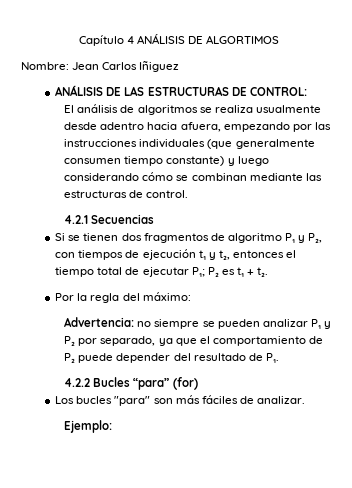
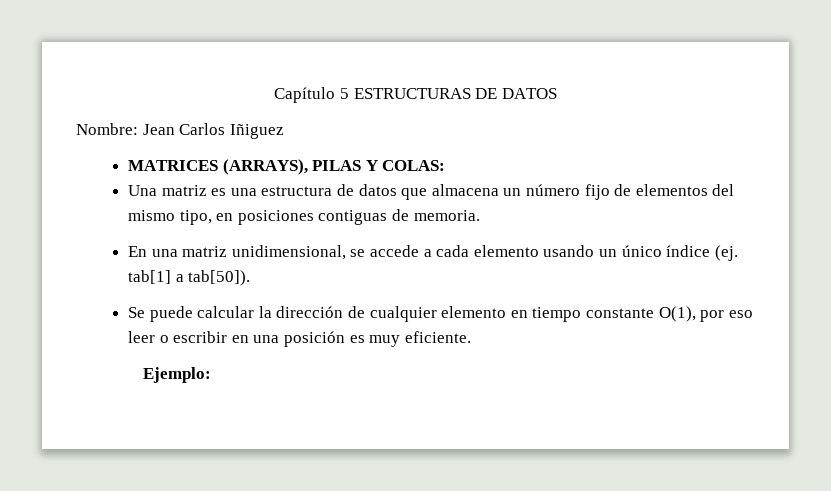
[126,33,280,44] 4 ANÁLISIS DE ALGORTIMOS -> [339,88,557,99] 5 ESTRUCTURAS DE DATOS
[55,85,307,96] [64,104,321,115] [64,122,331,132] [64,139,315,149] [64,156,269,166] [64,172,322,181] [64,190,189,198] [64,214,155,224] [55,233,323,244] [55,249,297,261] [55,267,269,278] [55,292,191,303] [64,317,331,330] [64,336,323,346] [64,353,279,364] [64,377,198,390] [55,395,305,406] ANÁLISIS DE LAS ESTRUCTURAS DE CONTROL: // El análisis de algoritmos se realiza usualmente desde adentro hacia afuera, empezando por las instrucciones individuales (que generalmente consumen tiempo constante) y luego considerando cómo se combinan mediante las estructuras de control. // 4.2.1 Secuencias // Si se tienen dos fragmentos de algoritmo P₁ y P₂, con tiempos de ejecución t₁ y t₂, entonces el tiempo total de ejecutar P₁; P₂ es t₁ + t₂. // Por la regla del máximo: // Advertencia: no siempre se pueden analizar P₁ y P₂ por separado, ya que el comportamiento de P₂ puede depender del resultado de P₁. // 4.2.2 Bucles “para” (for) // Los bucles "para" son más fáciles de analizar. -> [128,159,446,175] [128,184,735,200] [128,209,480,225] [128,245,738,261] [128,270,251,286] [128,306,753,322] [128,331,471,347] MATRICES (ARRAYS), PILAS Y COLAS: // Una matriz es una estructura de datos que almacena un número fijo de elementos del mismo tipo, en posiciones contiguas de memoria. // En una matriz unidimensional, se accede a cada elemento usando un único índice (ej. tab[1] a tab[50]). // Se puede calcular la dirección de cualquier elemento en tiempo constante O(1), por eso leer o escribir en una posición es muy eficiente.

